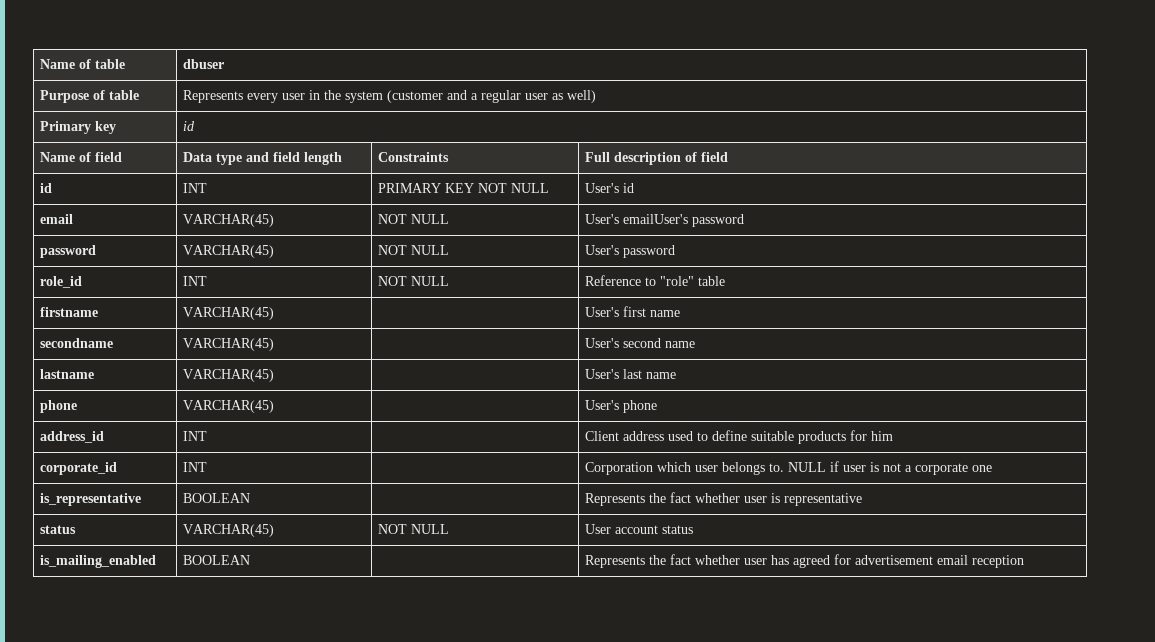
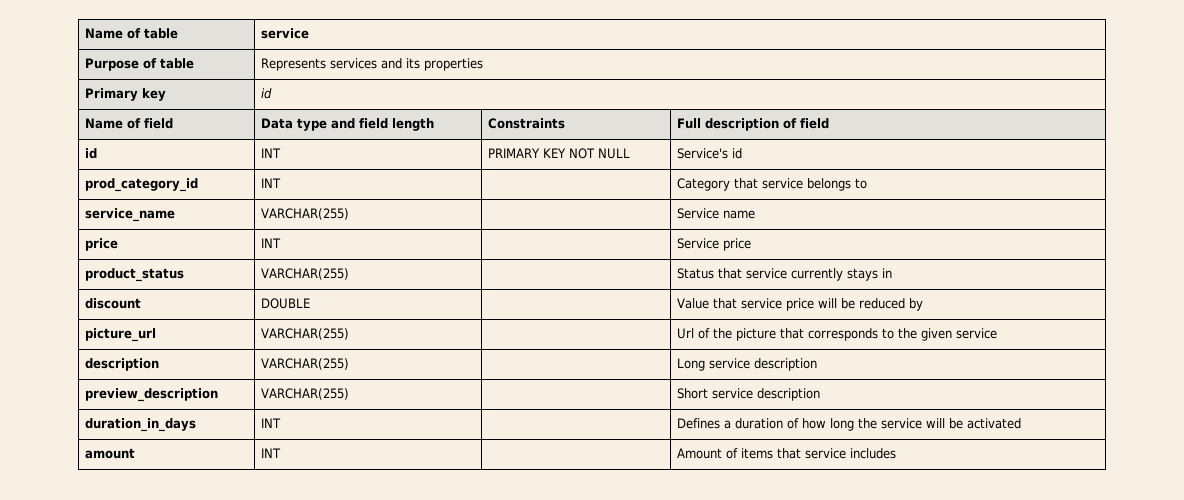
[183,59,225,69] dbuser -> [261,28,310,39] service
[247,90,597,103] every user in the system (customer and a regular user as well) -> [330,58,484,71] services and its properties
[585,183,635,193] [40,214,74,224] [183,214,275,227] [378,214,450,224] [585,214,745,227] [40,245,97,258] [183,245,275,258] [378,245,450,255] [585,245,676,258] [40,276,83,288] [183,276,208,286] [378,276,450,286] [585,275,726,286] [40,307,99,317] [183,307,275,320] [585,306,681,317] [40,338,114,348] [183,338,275,351] [585,338,696,348] [40,369,95,379] [183,369,275,382] [585,369,677,379] [40,400,78,413] [183,400,275,413] [585,400,658,413] [40,431,105,443] [183,431,208,441] [585,430,894,444] [40,462,118,475] [183,462,208,472] [585,461,993,475] [40,493,142,506] [183,493,251,503] [585,492,863,506] [40,525,77,534] [183,524,275,537] [378,524,450,534] [585,524,694,534] [40,555,157,568] [183,555,251,565] [585,554,1025,568] User's id // email | VARCHAR(45) | NOT NULL | User's emailUser's password // password | VARCHAR(45) | NOT NULL | User's password // role_id | INT | NOT NULL | Reference to "role" table // firstname | VARCHAR(45) | | User's first name // secondname | VARCHAR(45) | | User's second name // lastname | VARCHAR(45) | | User's last name // phone | VARCHAR(45) | | User's phone // address_id | INT | | Client address used to define suitable products for him // corporate_id | INT | | Corporation which user belongs to. NULL if user is not a corporate one // is_representative | BOOLEAN | | Represents the fact whether user is representative // status | VARCHAR(45) | NOT NULL | User account status // is_mailing_enabled | BOOLEAN | | Represents the fact whether user has agreed for advertisement email reception -> [677,148,743,159] [85,178,199,192] [261,178,282,188] [677,178,868,191] [85,208,176,222] [261,208,350,220] [677,208,756,219] [85,238,119,251] [261,238,282,248] [677,238,752,251] [85,268,185,282] [261,268,350,280] [677,268,893,281] [85,298,142,309] [261,298,311,309] [677,298,924,311] [85,328,157,342] [261,328,350,340] [677,328,998,341] [85,358,160,371] [261,358,350,370] [677,358,818,371] [85,388,219,402] [261,388,350,400] [677,388,821,401] [85,418,197,432] [261,418,282,428] [677,418,1022,431] [85,448,136,459] [261,448,282,458] [677,448,897,459] Service's id // prod_category_id | INT | | Category that service belongs to // service_name | VARCHAR(255) | | Service name // price | INT | | Service price // product_status | VARCHAR(255) | | Status that service currently stays in // discount | DOUBLE | | Value that service price will be reduced by // picture_url | VARCHAR(255) | | Url of the picture that corresponds to the given service // description | VARCHAR(255) | | Long service description // preview_description | VARCHAR(255) | | Short service description // duration_in_days | INT | | Defines a duration of how long the service will be activated // amount | INT | | Amount of items that service includes

